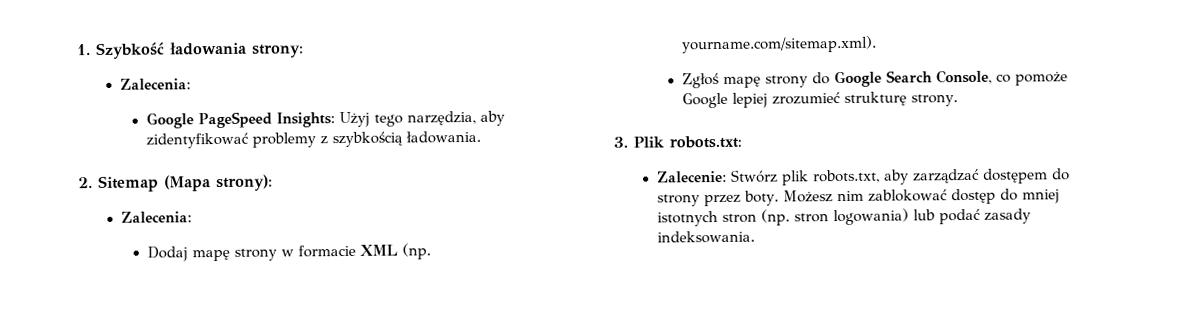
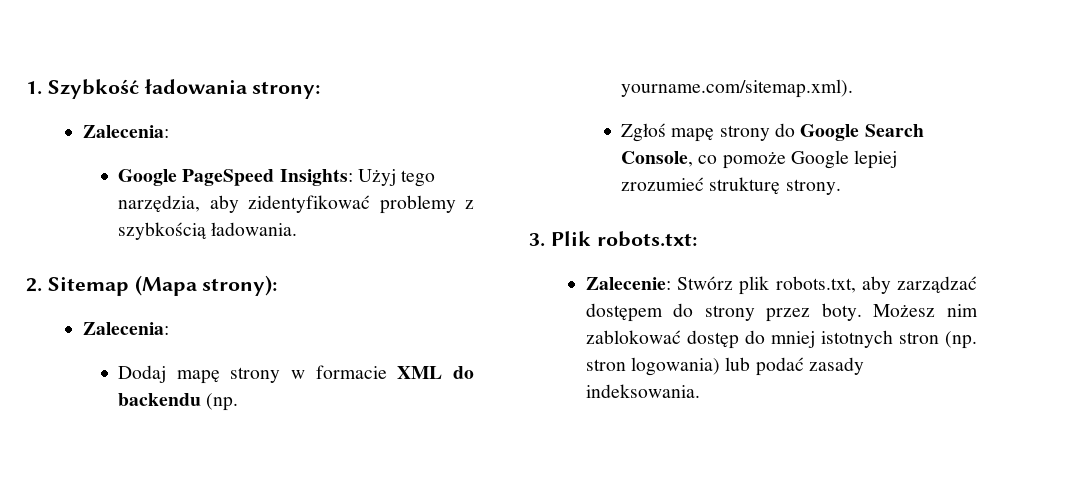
(398, 250) none -> [453,366,474,379] [118,393,202,406] do backendu

